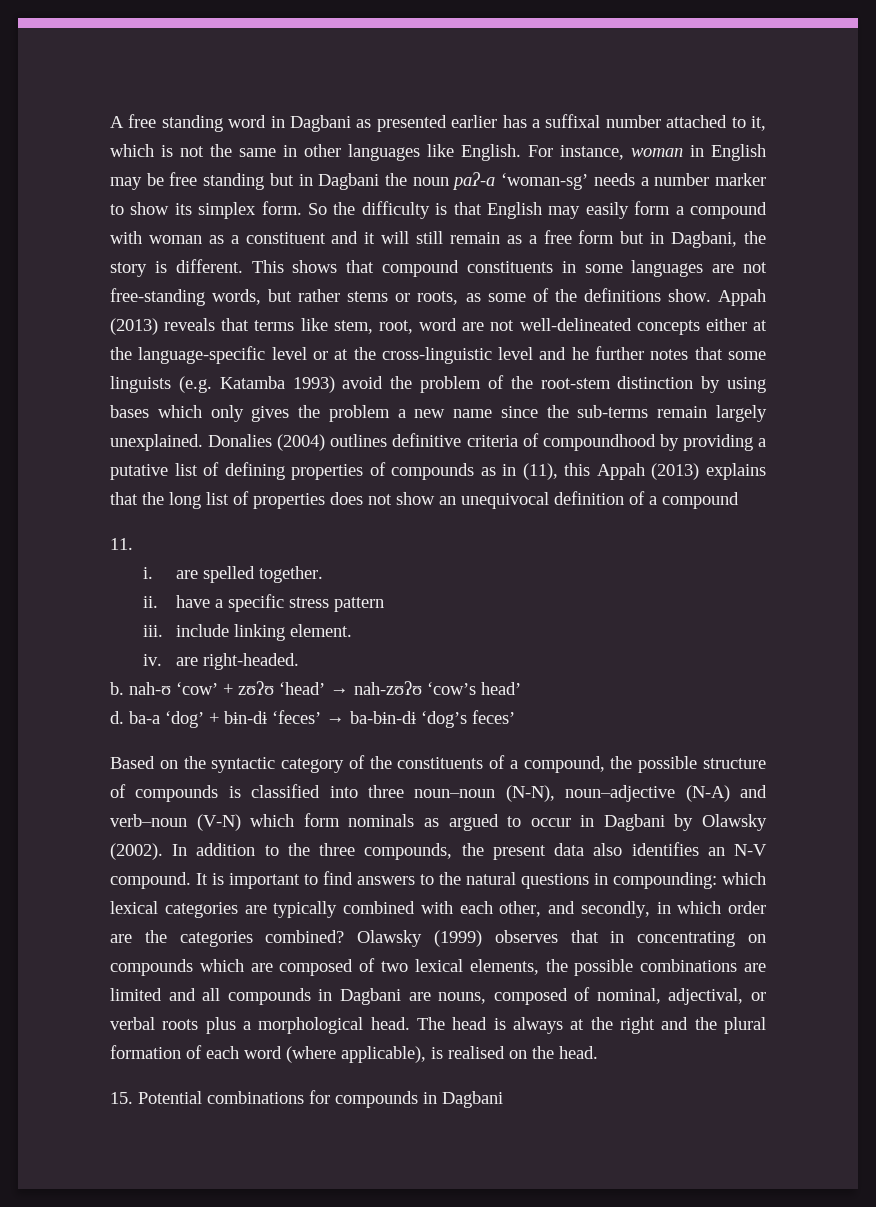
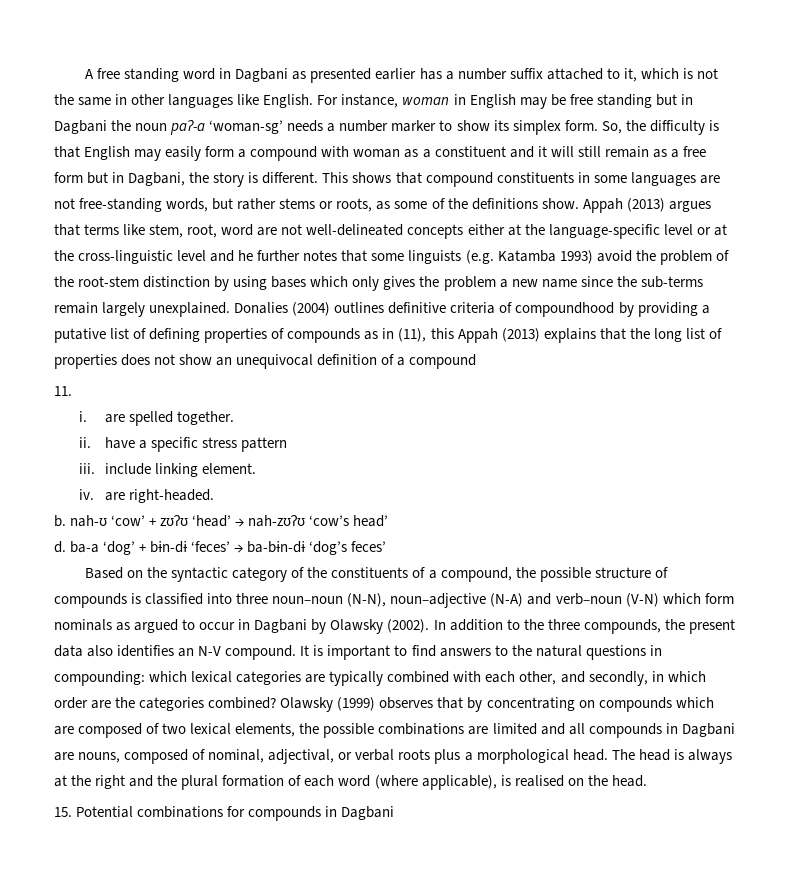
[545,114,661,128] suffixal number -> [457,68,543,80] number suffix
[308,203,327,215] So -> [601,121,622,134] So,
[164,318,216,331] reveals -> [668,201,711,212] argues
[610,931,625,943] in -> [467,697,483,712] by

